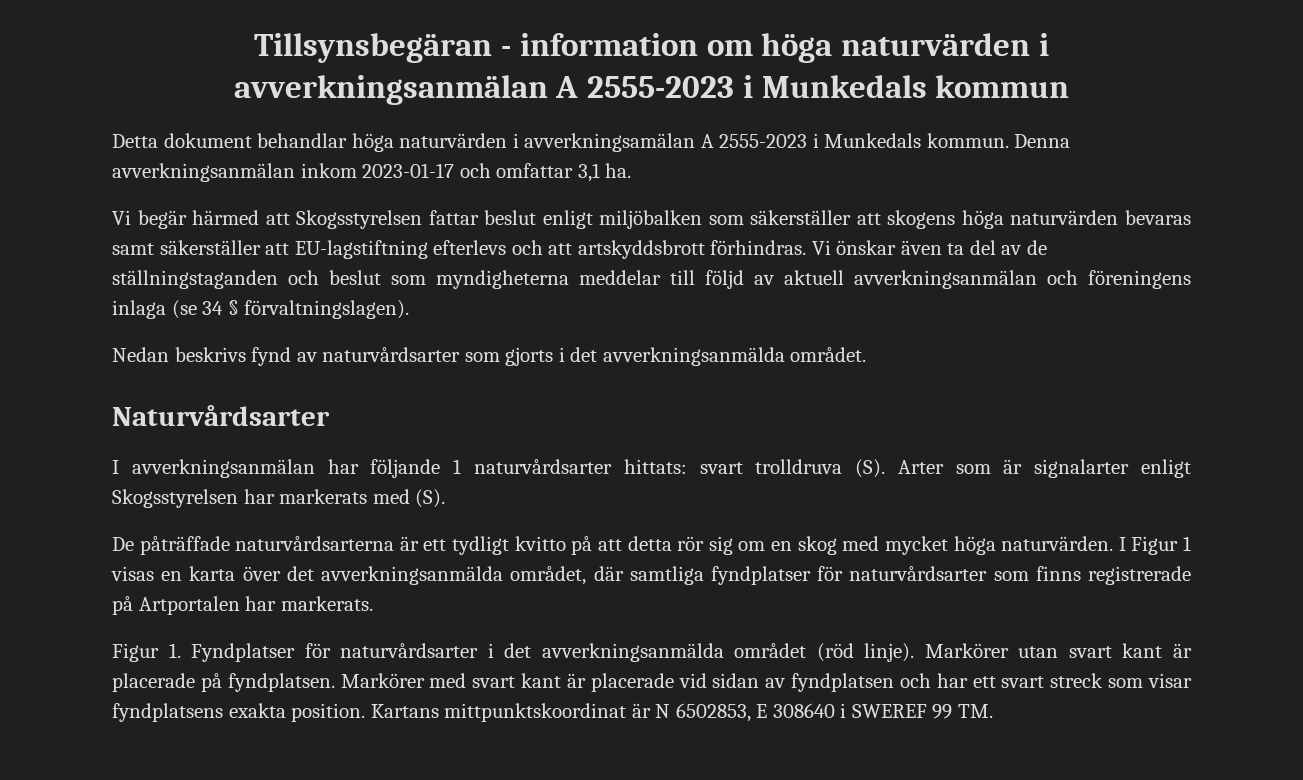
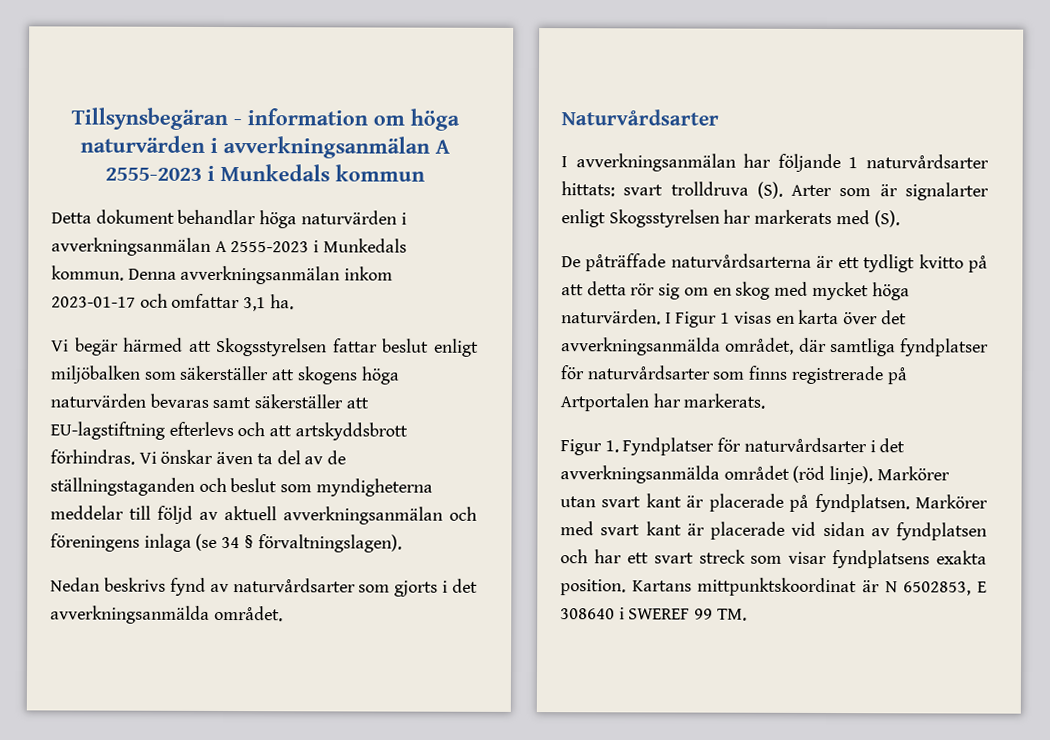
[524,133,696,152] avverkningsamälan -> [51,237,211,256] avverkningsanmälan

